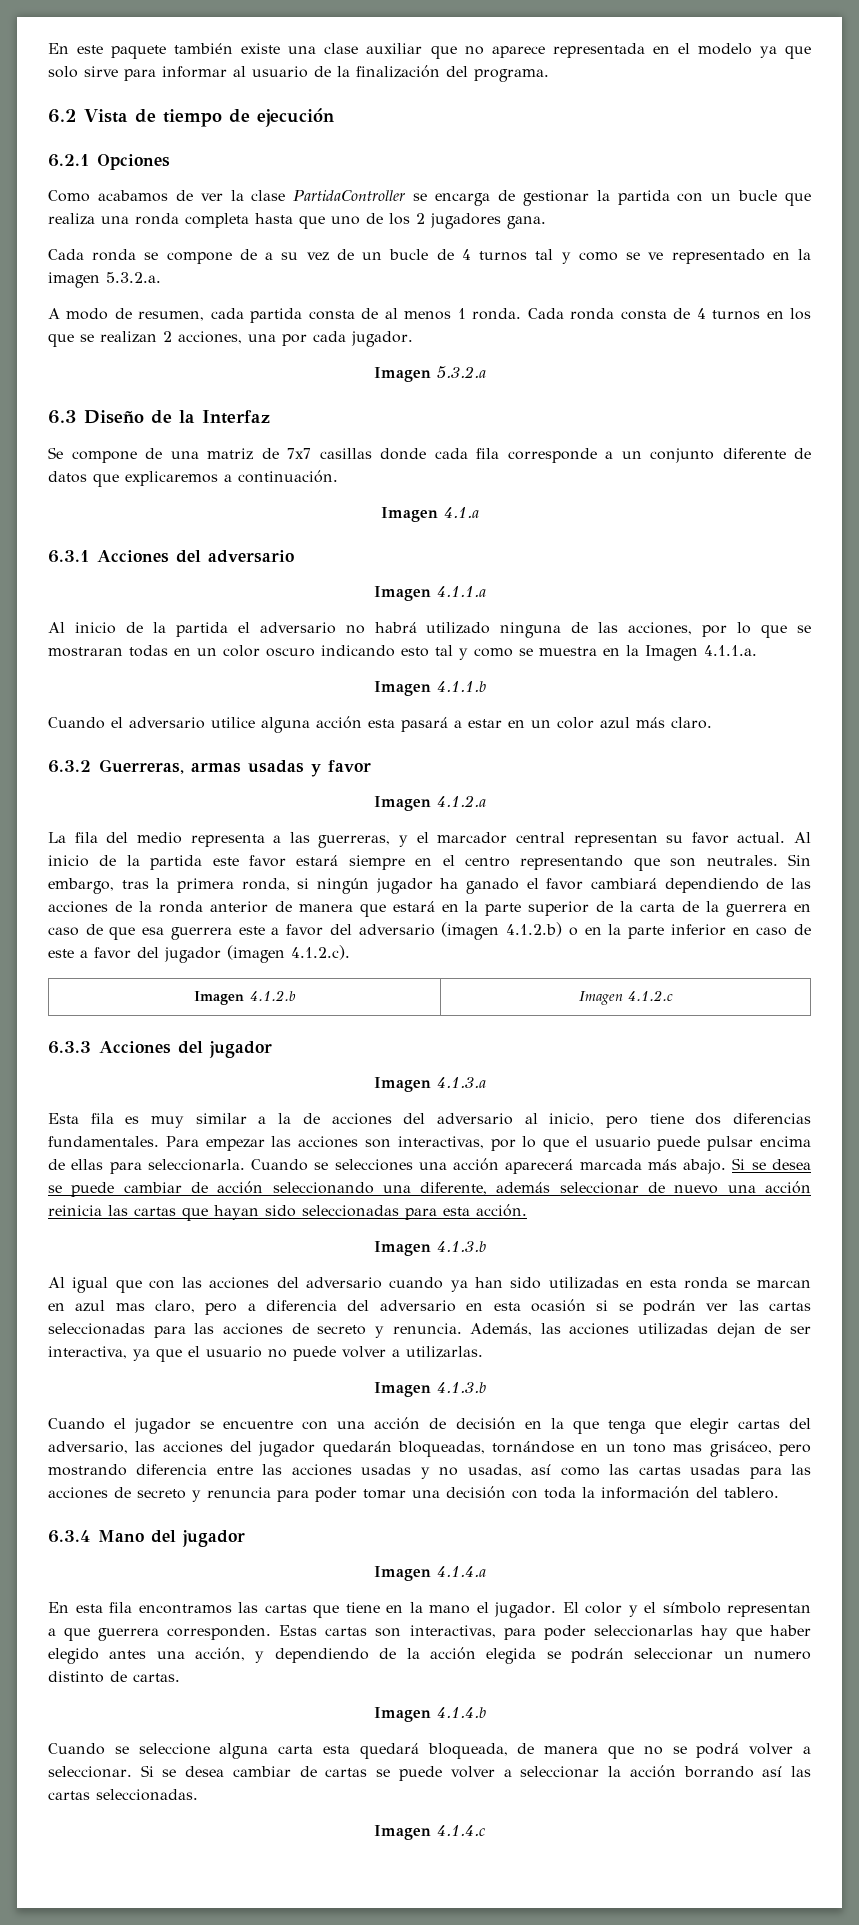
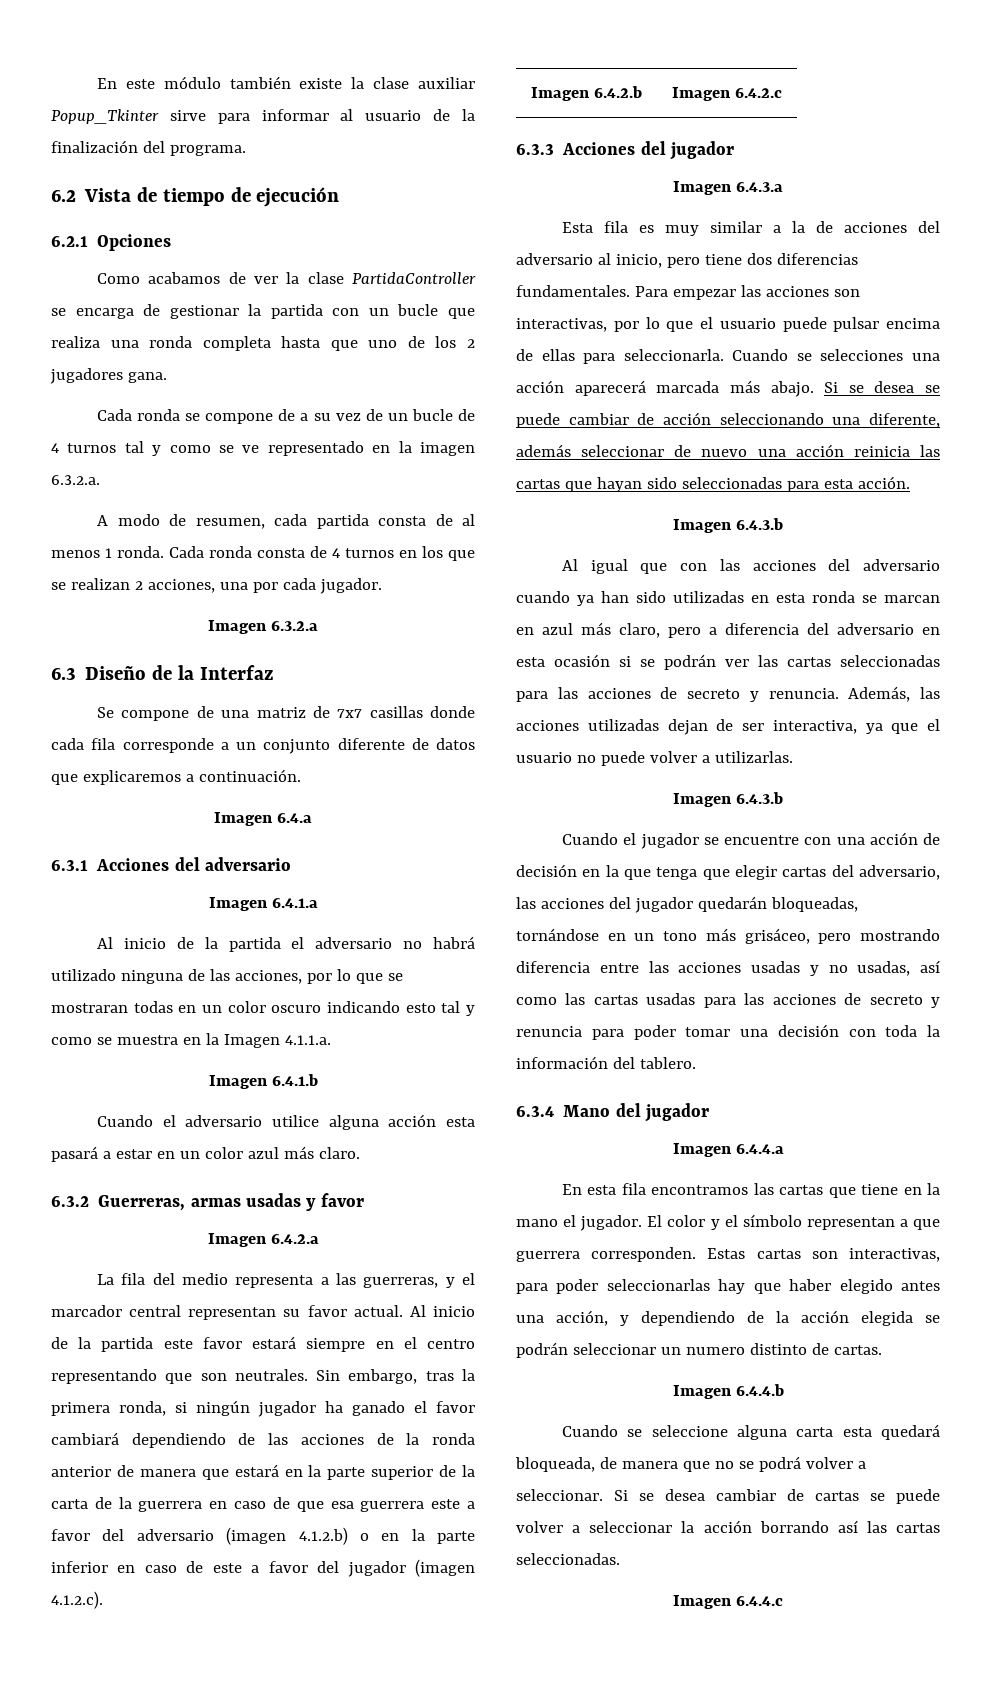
[111,45,167,59] paquete -> [163,76,221,89] módulo
[288,46,317,54] una -> [351,77,365,89] la
[430,43,811,59] [48,66,78,78] que no aparece representada en el modelo ya que solo -> [51,109,159,124] Popup_Tkinter
[106,272,161,283] 5.3.2.a. -> [51,475,100,485] 6.3.2.a.
[436,366,486,379] 5.3.2.a -> [270,621,318,631] 6.3.2.a
[443,507,479,518] 4.1.a -> [276,813,312,823] 6.4.a
[436,586,486,597] 4.1.1.a -> [271,898,318,908] 6.4.1.a
[436,681,486,692] 4.1.1.b -> [271,1074,318,1086] 6.4.1.b
[436,795,486,807] 4.1.2.a -> [270,1234,319,1244] 6.4.2.a
[249,990,296,1001] [578,990,673,1005] 4.1.2.b | Imagen 4.1.2.c -> [593,86,642,98] [671,87,782,101] 6.4.2.b | Imagen 6.4.2.c
[436,1077,486,1088] 4.1.3.a -> [735,182,783,192] 6.4.3.a
[436,1241,486,1252] 4.1.3.b -> [735,518,783,530] 6.4.3.b
[115,1303,145,1311] mas -> [581,622,611,635] más
[436,1382,486,1393] 4.1.3.b -> [735,792,783,804] 6.4.3.b
[673,1444,703,1452] mas -> [705,928,736,941] más
[436,1566,486,1577] 4.1.4.a -> [735,1144,784,1154] 6.4.4.a
[436,1707,486,1718] 4.1.4.b -> [735,1384,784,1396] 6.4.4.b
[437,1825,486,1836] 4.1.4.c -> [735,1596,783,1606] 6.4.4.c

